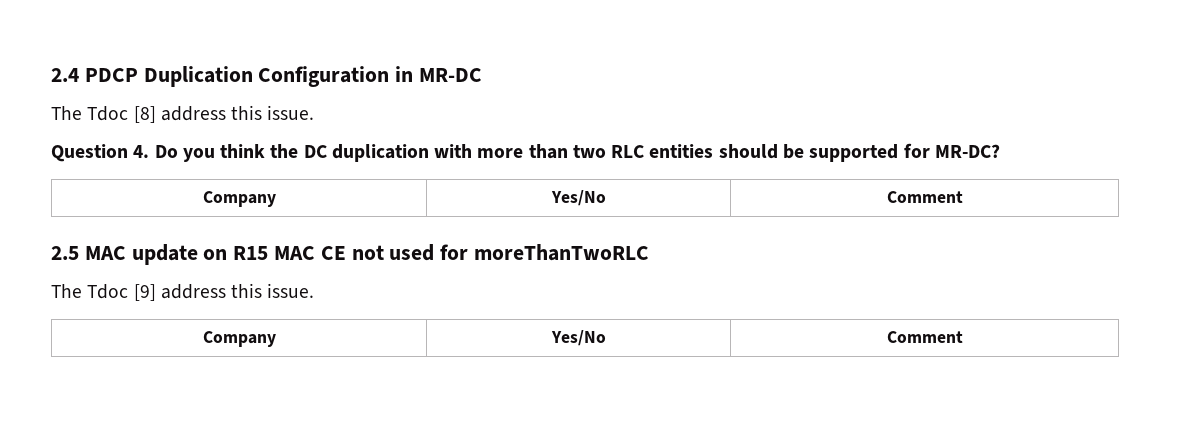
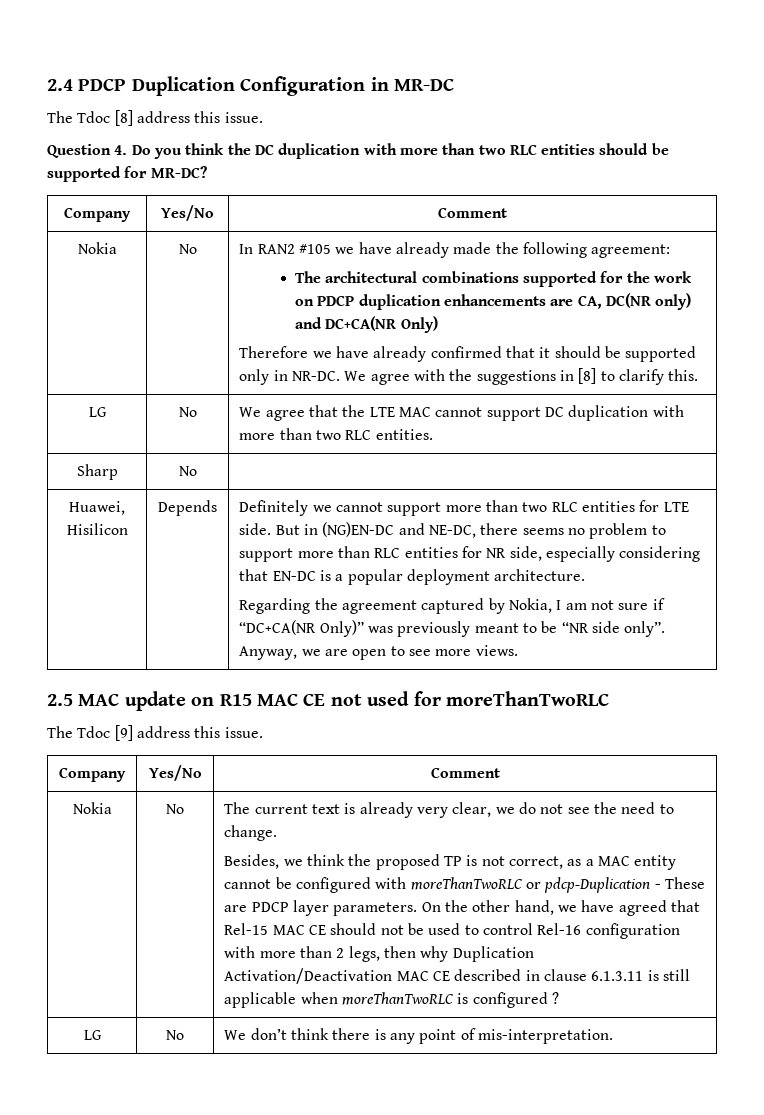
(963, 197) none -> [77,242,117,254] [178,244,197,254] [239,242,671,258] [295,271,693,287] [295,293,692,310] [295,316,438,333] [239,346,697,362] [239,368,699,385] [88,407,107,417] [178,407,197,417] [239,405,684,421] [239,428,433,440] [76,464,118,480] [178,466,197,476] [69,501,125,515] [66,523,128,535] [158,500,217,516] [239,500,689,516] [239,522,666,539] [239,546,701,562] [239,569,586,585] [239,598,665,614] [239,620,666,637] [239,645,518,660] // Nokia | No | In RAN2 #105 we have already made the following agreement: // The architectural combinations supported for the work on PDCP duplication enhancements are CA, DC(NR only) and DC+CA(NR Only) // Therefore we have already confirmed that it should be supported only in NR-DC. We agree with the suggestions in [8] to clarify this. // LG | No | We agree that the LTE MAC cannot support DC duplication with more than two RLC entities. // Sharp | No | // Huawei, Hisilicon | Depends | Definitely we cannot support more than two RLC entities for LTE side. But in (NG)EN-DC and NE-DC, there seems no problem to support more than RLC entities for NR side, especially considering that EN-DC is a popular deployment architecture. // Regarding the agreement captured by Nokia, I am not sure if “DC+CA(NR Only)” was previously meant to be “NR side only”. Anyway, we are open to see more views.
(963, 337) none -> [72,802,112,814] [166,804,184,814] [224,802,674,818] [224,825,278,841] [224,854,677,870] [224,877,705,893] [224,900,700,916] [224,923,680,939] [224,946,534,962] [224,968,690,984] [224,992,559,1008] [83,1030,102,1040] [166,1030,184,1040] [224,1028,613,1044] // Nokia | No | The current text is already very clear, we do not see the need to change. // Besides, we think the proposed TP is not correct, as a MAC entity cannot be configured with moreThanTwoRLC or pdcp-Duplication - These are PDCP layer parameters. On the other hand, we have agreed that Rel-15 MAC CE should not be used to control Rel-16 configuration with more than 2 legs, then why Duplication Activation/Deactivation MAC CE described in clause 6.1.3.11 is still applicable when moreThanTwoRLC is configured ? // LG | No | We don’t think there is any point of mis-interpretation.

